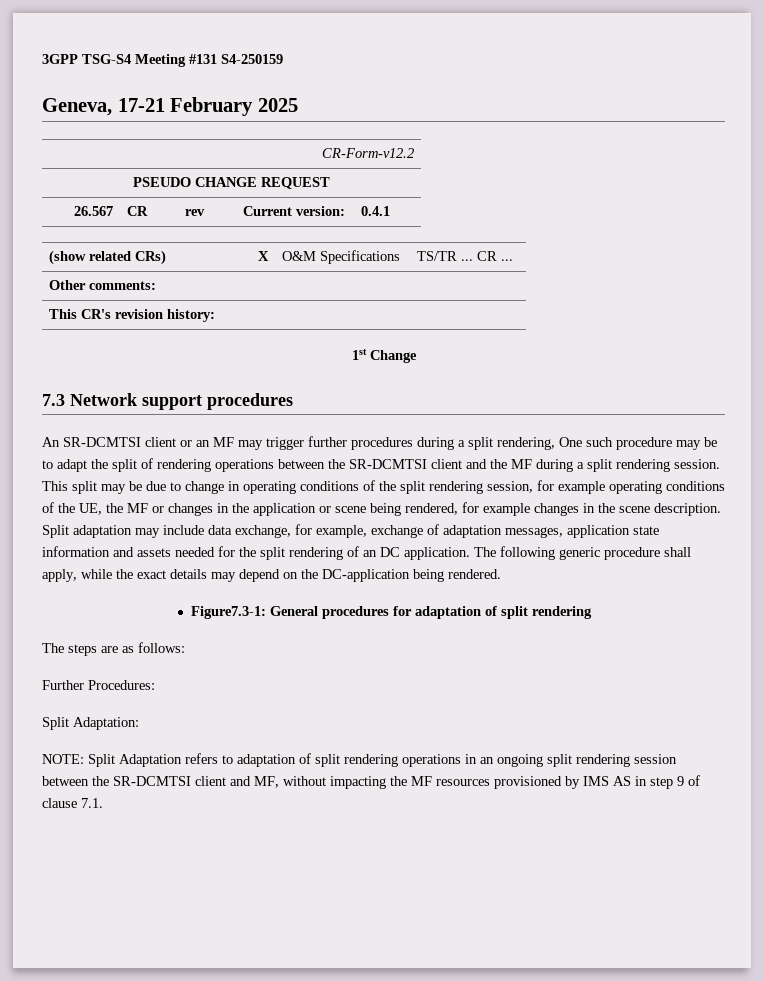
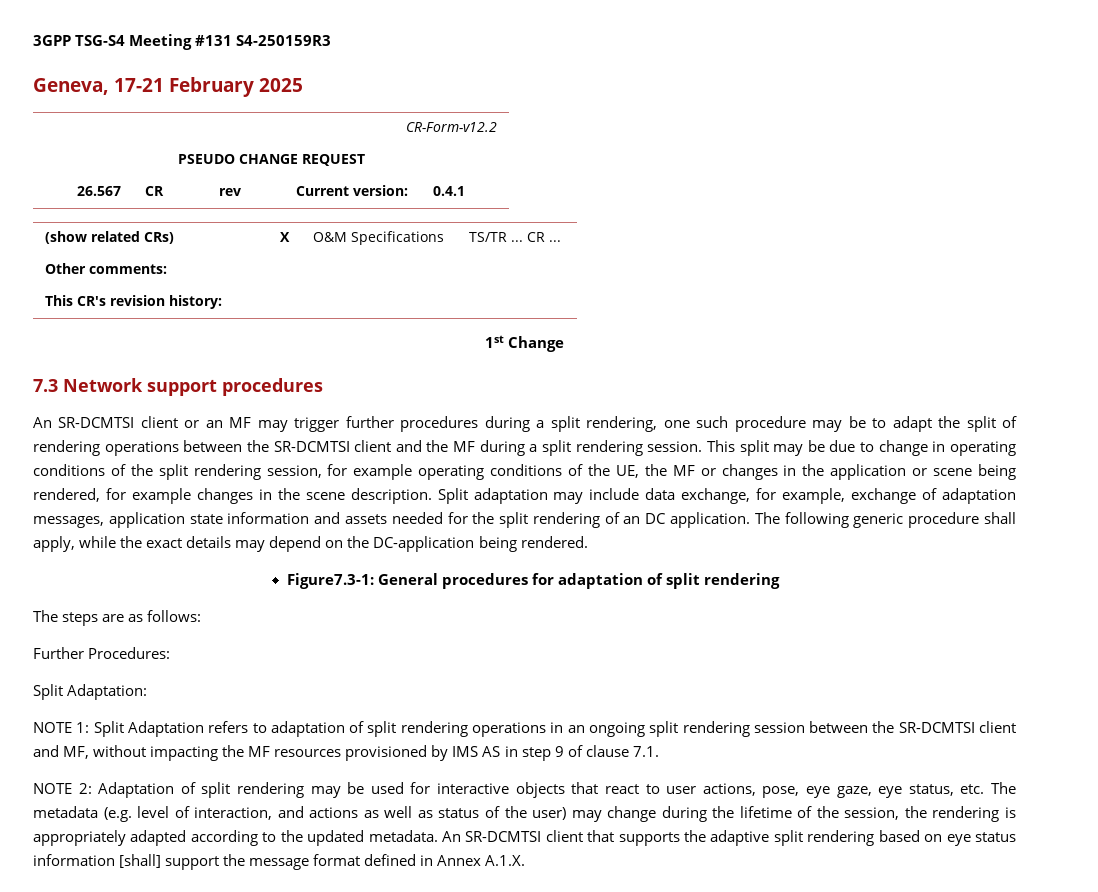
[221,54,283,64] S4-250159 -> [236,35,332,46] S4-250159R3
[559,437,582,447] One -> [663,420,690,428] one
[42,754,84,764] NOTE: -> [33,722,90,733] NOTE 1:
(103, 803) none -> [33,782,1016,798] [33,806,1016,822] [33,830,1017,846] [33,854,526,870] // NOTE 2: Adaptation of split rendering may be used for interactive objects that react to user actions, pose, eye gaze, eye status, etc. The metadata (e.g. level of interaction, and actions as well as status of the user) may change during the lifetime of the session, the rendering is appropriately adapted according to the updated metadata. An SR-DCMTSI client that supports the adaptive split rendering based on eye status information [shall] support the message format defined in Annex A.1.X.

